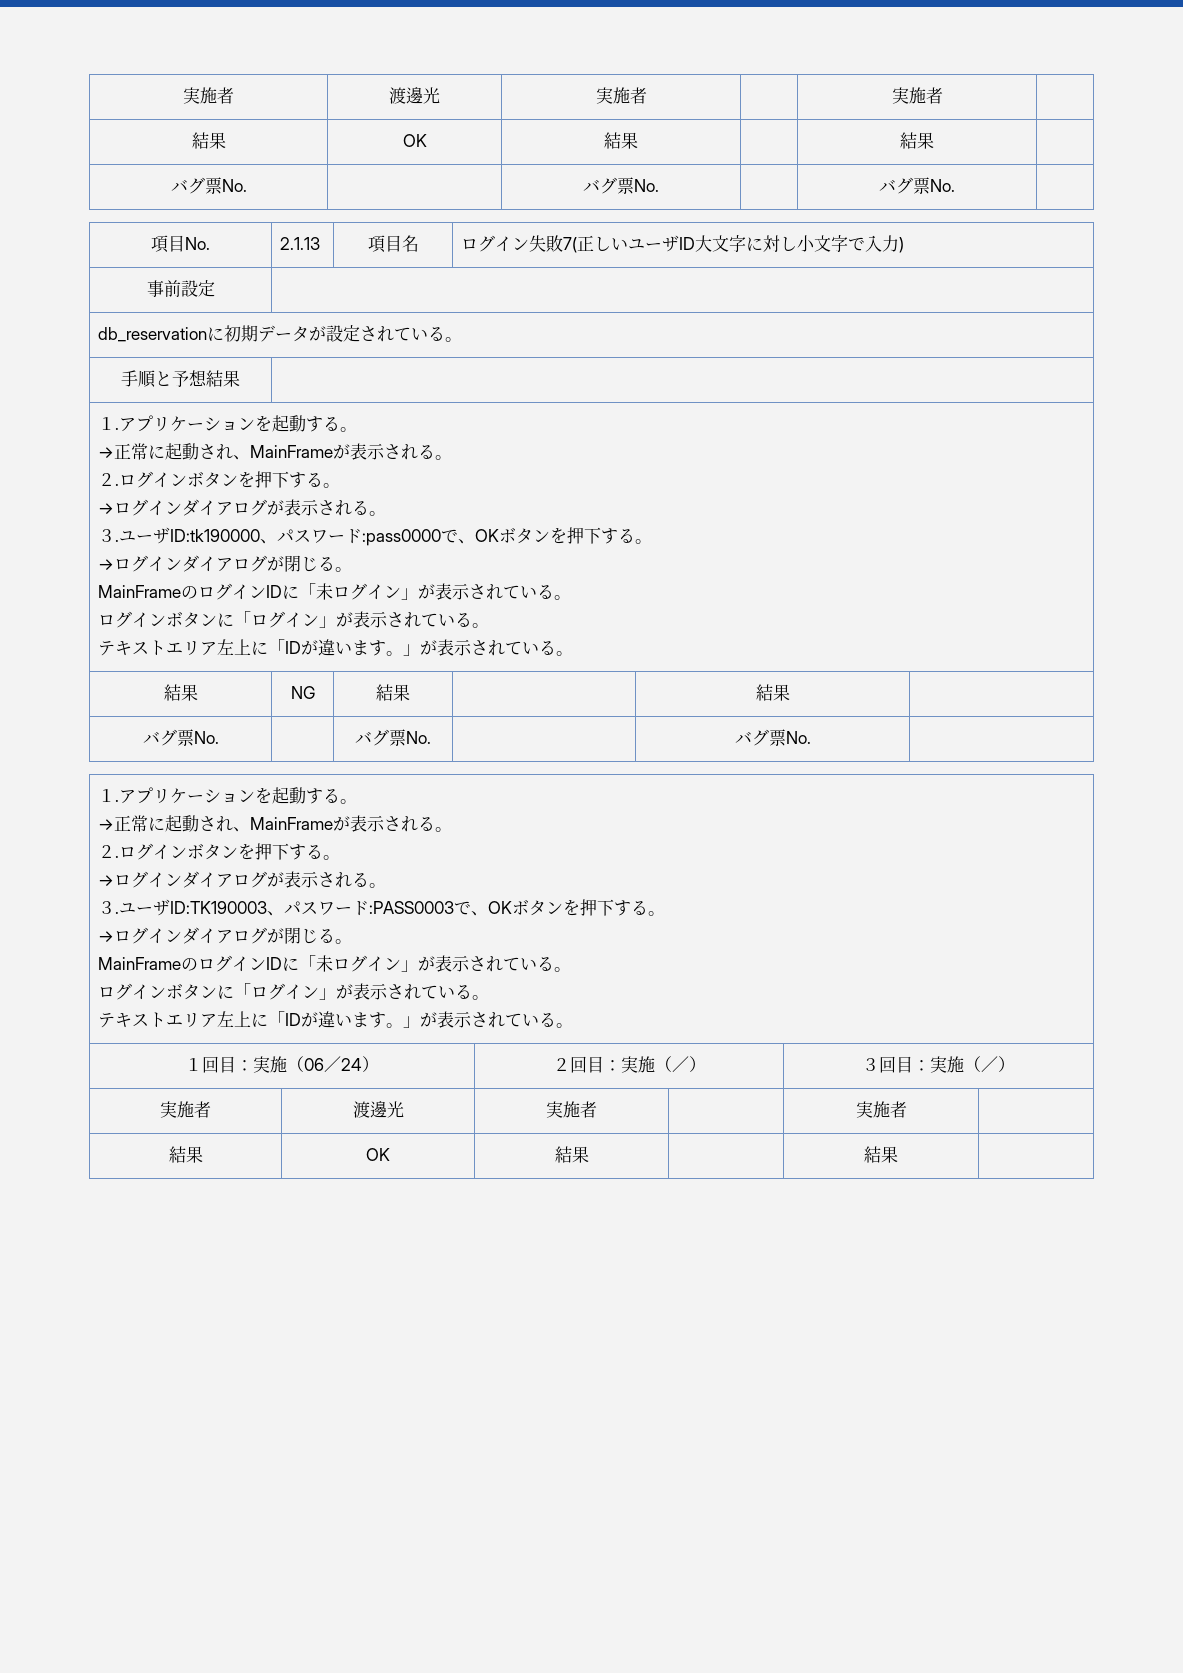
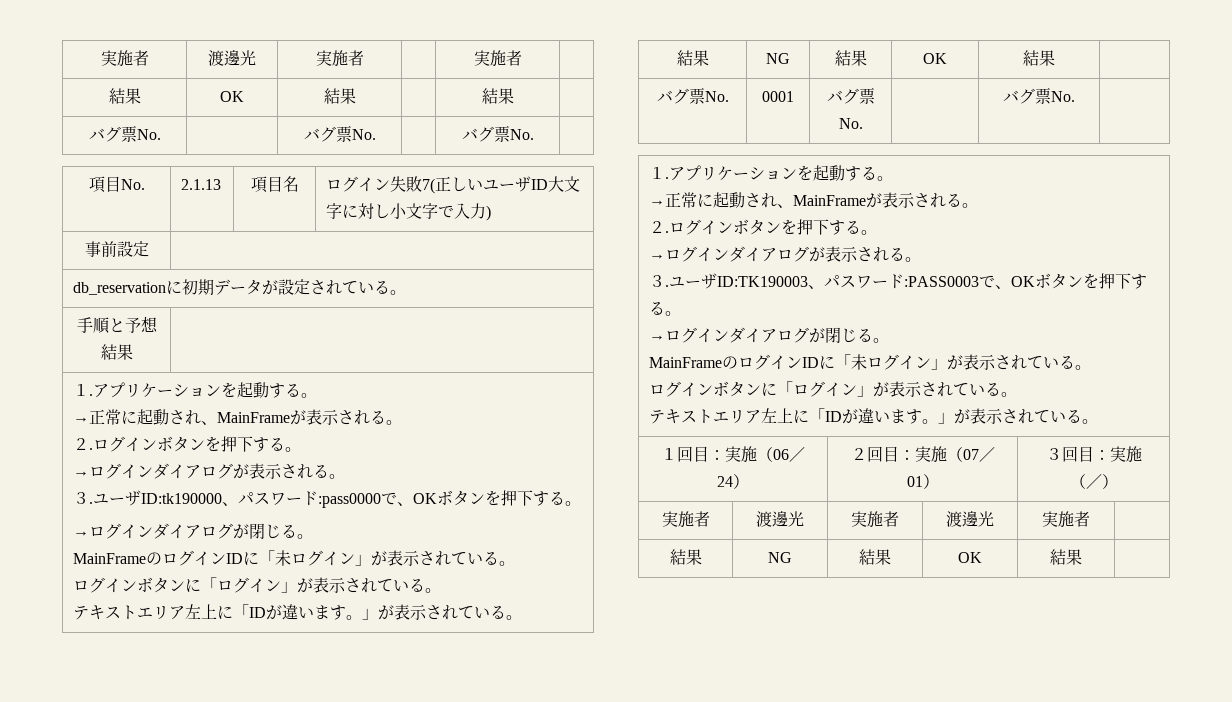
[755,684,790,701] [142,729,219,746] | 結果 | // バグ票No. | -> [923,53,947,64] [1023,50,1055,66] [656,88,729,104] [762,91,794,102] OK | 結果 | // バグ票No. | 0001
[671,1056,689,1072] ／ -> [962,447,995,462] [906,476,923,487] 07／01
[855,1101,907,1118] [168,1146,203,1163] [366,1148,390,1161] [554,1146,589,1163] [864,1146,898,1163] | 実施者 | // 結果 | OK | 結果 | | 結果 | -> [946,511,994,527] [1042,511,1090,528] [669,549,702,565] [768,552,792,563] [859,549,891,565] [958,552,982,563] [1050,549,1082,565] 渡邊光 | 実施者 | // 結果 | NG | 結果 | OK | 結果 |

